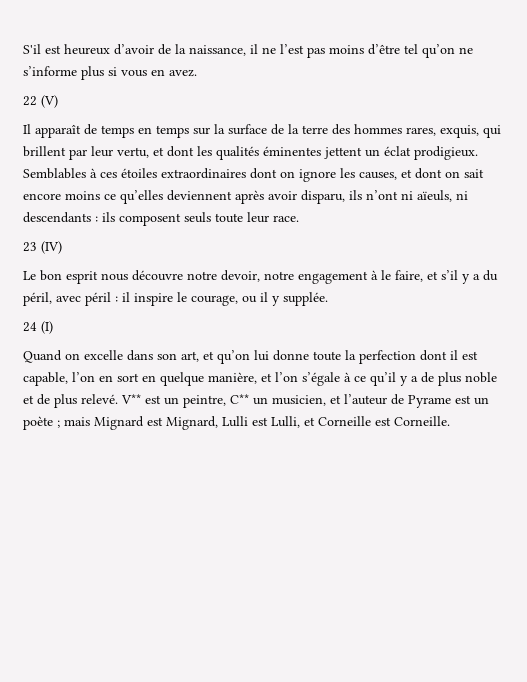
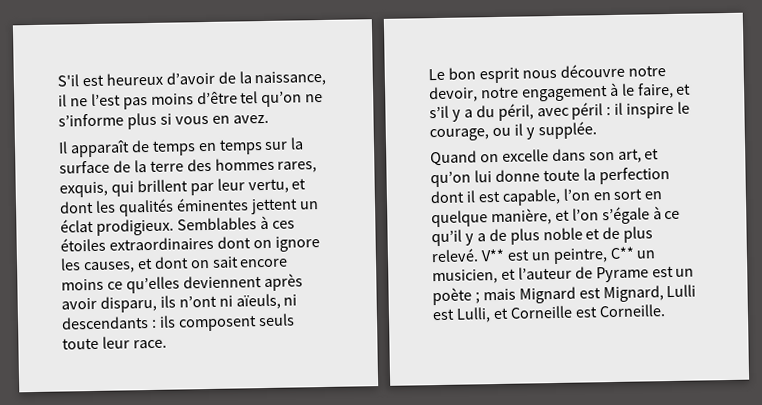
[23,95,58,108] // 22 (V) -> (269, 119) none
[23,241,62,254] // 23 (IV) -> (167, 344) none
[23,321,53,334] // 24 (I) -> (597, 130) none

